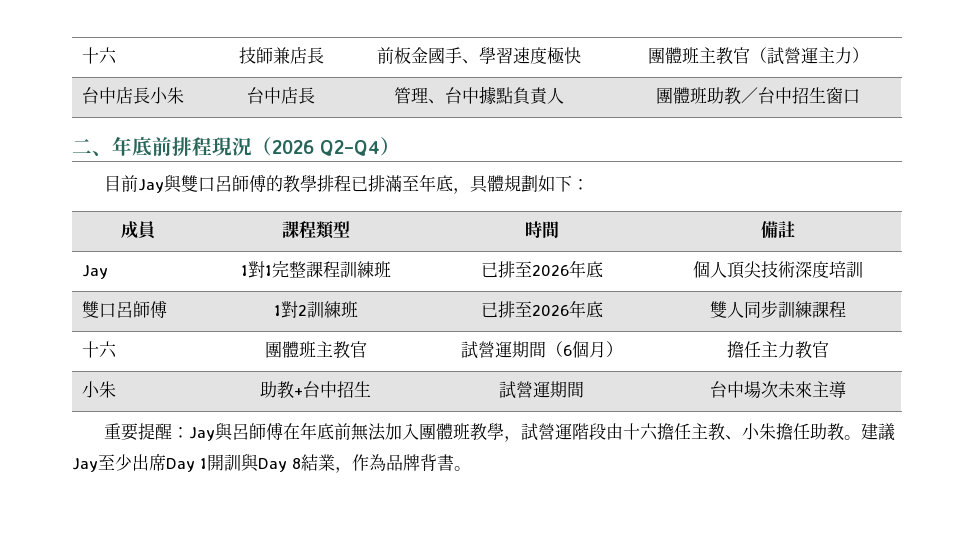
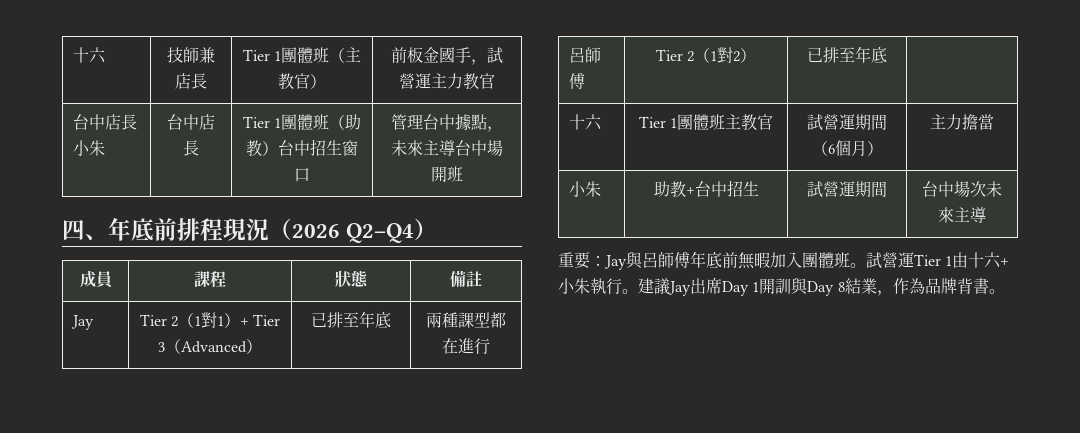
[377,47,581,64] [647,47,767,65] 前板金國手、學習速度極快 | 團體班主教官（ -> [242,47,362,63] [278,73,326,90] [391,47,487,65] Tier 1團體班（主教官） | 前板金國手，
[851,47,869,63] ） -> [462,73,495,90] 教官
[394,86,564,105] [656,87,860,105] [72,139,92,154] 管理、台中據點負責人 | 團體班助教／台中招生窗口 // 二 -> [242,114,362,130] [246,139,358,157] [294,168,310,182] [391,114,503,132] [391,140,503,156] [431,166,463,182] [62,219,85,240] Tier 1團體班（助教）台中招生窗口 | 管理台中據點，未來主導台中場開班 // 四
[104,174,590,194] // 目前Jay與雙口呂師傅的教學排程已排滿至年底，具體規劃如下： -> (438, 229) none
[315,221,350,239] [524,221,559,238] 類型 | 時間 -> [335,270,368,288] | 狀態
[240,261,391,278] [480,260,603,278] [693,261,863,279] [81,301,116,318] 1對1完整課程訓練班 | 已排至2026年底 | 個人頂尖技術深度培訓 // 雙口 -> [139,312,281,328] [158,339,262,354] [311,311,391,328] [426,312,506,328] [442,338,490,355] Tier 2（1對1）+ Tier 3（Advanced） | 已排至年底 | 兩種課型都在進行 //
(167, 309) none -> [655,48,711,63] Tier 2（
[306,301,358,318] [480,300,603,318] [710,300,846,318] [81,341,117,358] 訓練班 | 已排至2026年底 | 雙人同步訓練課程 // 十六 | -> [740,48,757,63] [807,46,887,63] [569,114,603,130] [638,116,678,128] ） | 已排至年底 | // 十六 | Tier 1
[727,341,829,359] 擔任主力教官 -> [930,114,994,130] 主力擔當
[138,423,173,440] 提醒 -> (590, 260) none
[283,423,301,440] 在 -> (690, 260) none
[368,423,387,441] 法 -> [754,252,770,268] 暇
[470,423,845,442] 教學，試營運階段由十六擔任主教、小朱擔任助教 -> [850,252,1010,269] [558,278,622,295] 。試營運Tier 1由十六+小朱執行
[98,454,132,471] 至少 -> (691, 288) none

